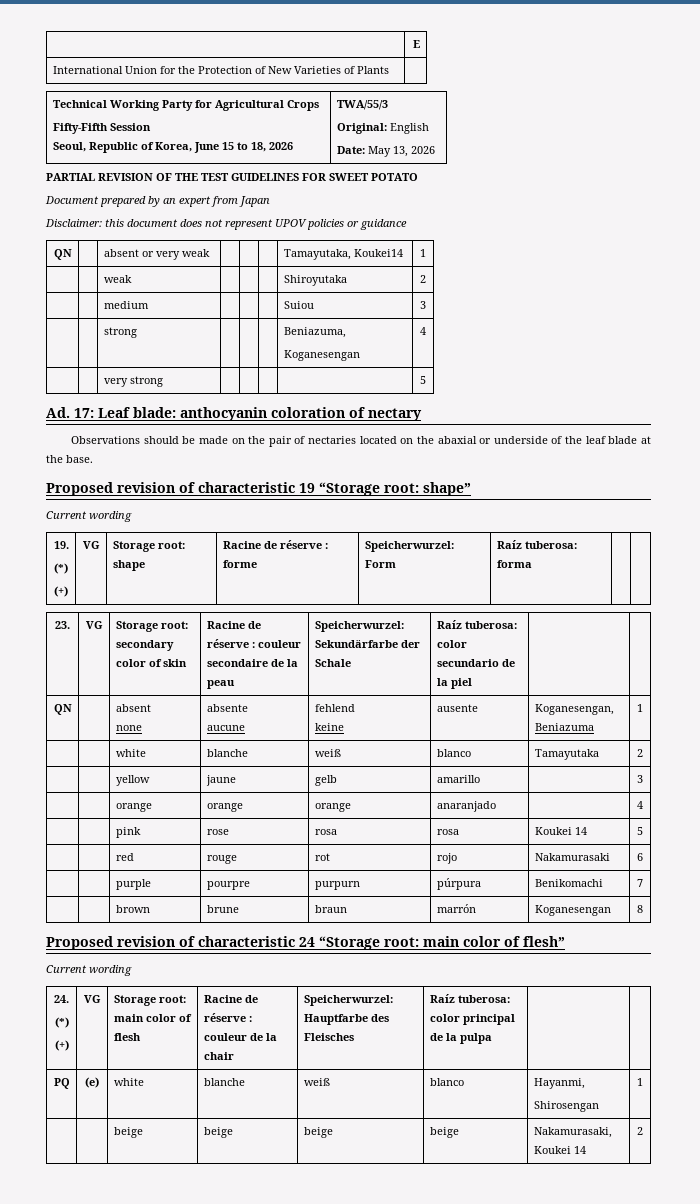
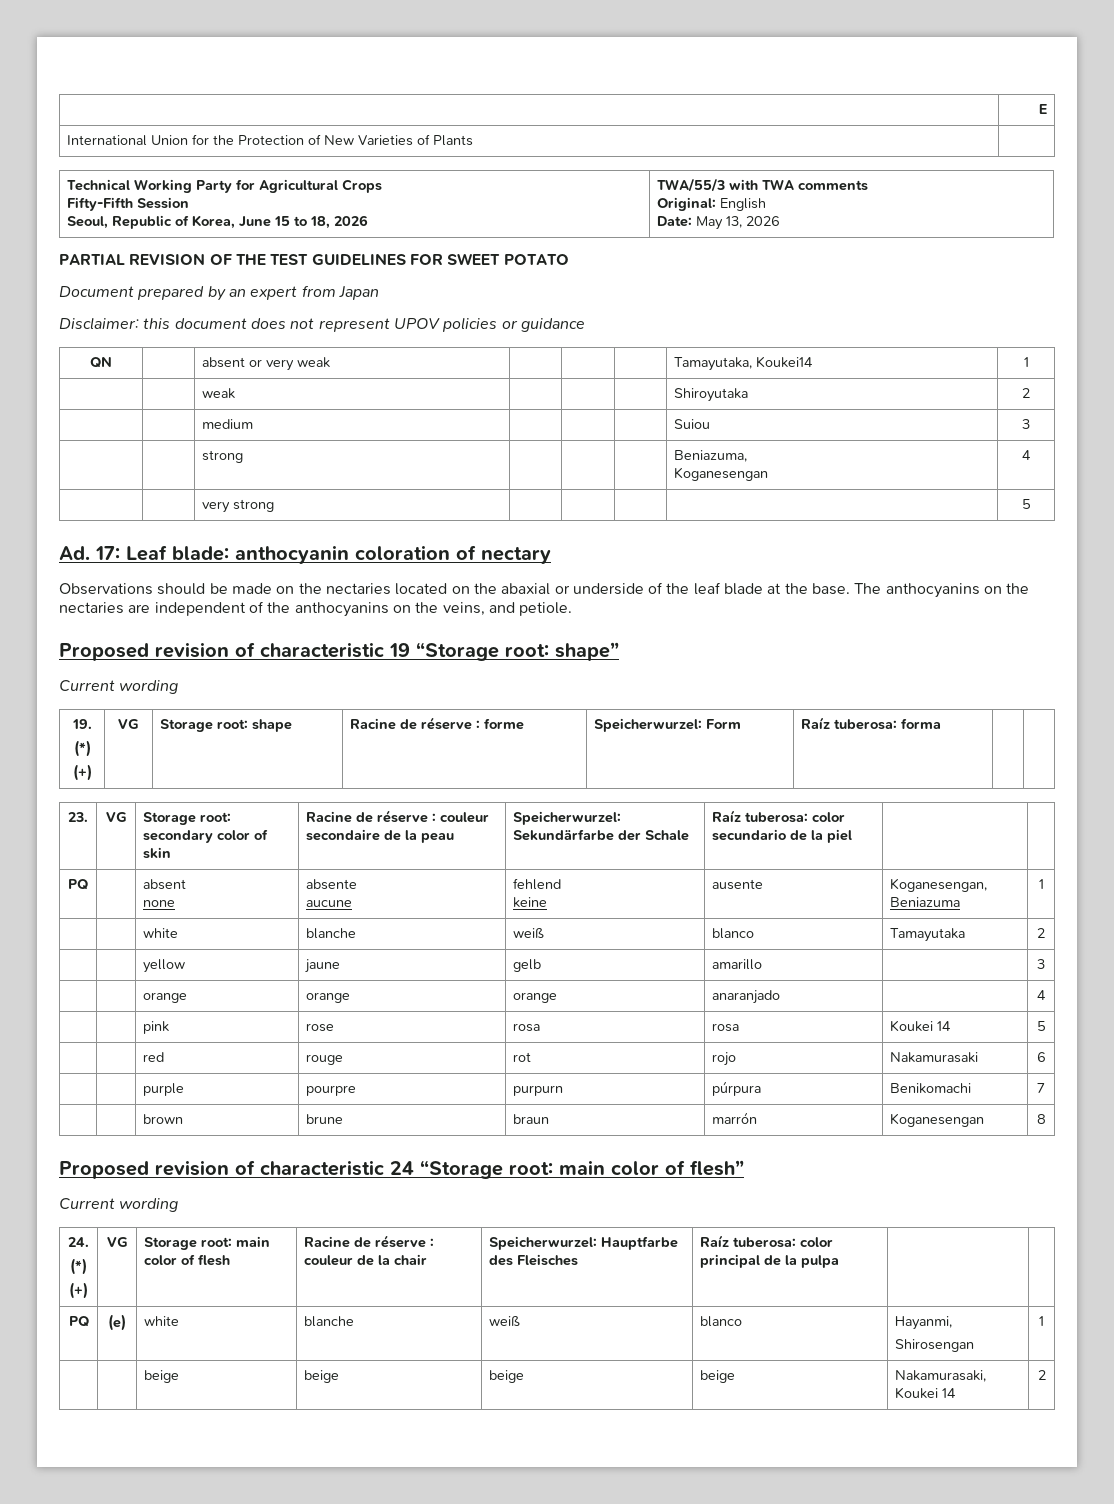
(388, 105) none -> [729,179,869,191] with TWA comments
[268,436,306,447] pair of -> (322, 588) none
(93, 459) none -> [854,583,1030,598] [59,601,573,617] The anthocyanins on the nectaries are independent of the anthocyanins on the veins, and petiole.
[53,704,72,715] QN -> [68,879,88,890] PQ

